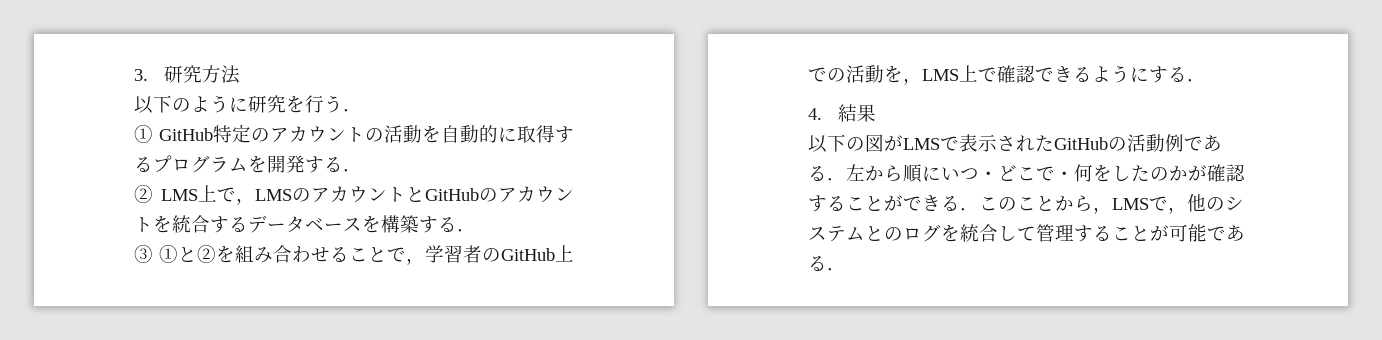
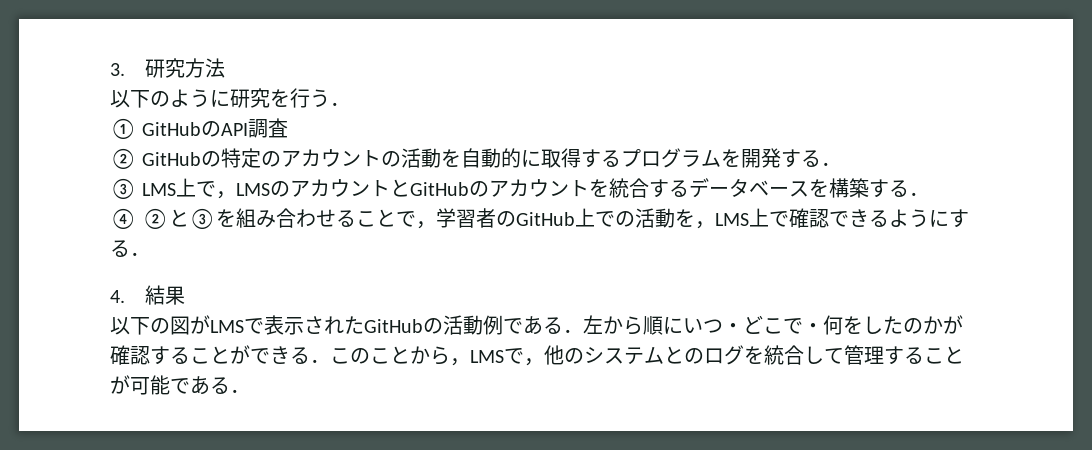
(213, 134) none -> [201,118,289,138] [110,148,222,169] のAPI調査 // ② GitHubの
[134,185,153,203] ② -> [110,178,137,199] ③
[134,245,216,263] ③ ①と② -> [110,208,217,229] ④ ②と③

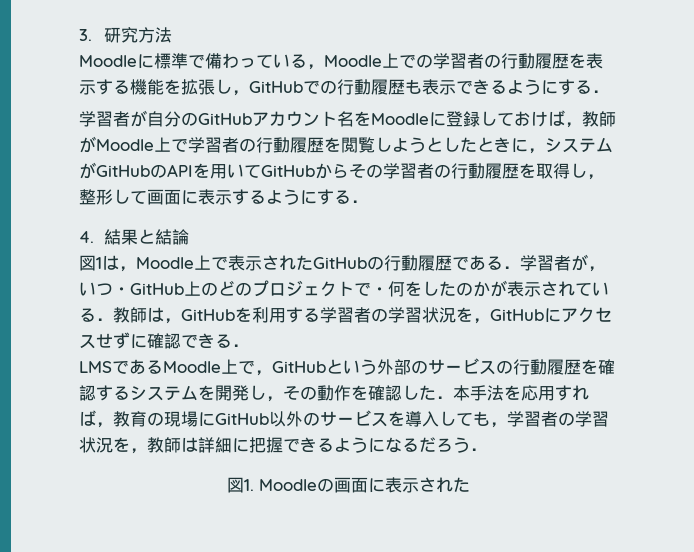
[110,88,350,108] [110,118,289,139] [110,148,842,169] [110,178,930,199] [110,208,870,229] 以下のように研究を行う． // ① GitHubのAPI調査 // ② GitHubの特定のアカウントの活動を自動的に取得するプログラムを開発する． // ③ LMS上で，LMSのアカウントとGitHubのアカウントを統合するデータベースを構築する． // ④ ②と③を組み合わせることで，学習者のGitHub上での活動を，LMS上で確認でき -> [79,53,603,70] [79,79,609,96] [79,110,616,128] [79,136,613,154] [79,162,604,180] [79,189,249,205] Moodleに標準で備わっている，Moodle上での学習者の行動履歴を表示する機能を拡張し，GitHubでの行動履歴も表示できるようにする． // 学習者が自分のGitHubアカウント名をMoodleに登録しておけば，教師がMoodle上で学習者の行動履歴を閲覧しようとしたときに，システムがGitHubのAPIを用いてGitHubからその学習者の行動履歴を取得し，整形して画面に表示す
[110,315,244,335] // 以下の図がLMS -> [138,229,190,245] [79,255,211,272] と結論 // 図1は，Moodle上
[443,315,783,335] 活動例である．左から順にいつ・どこ -> [384,254,605,272] [79,280,354,297] 行動履歴である．学習者が，いつ・GitHub上のどのプロジェクト
[110,345,964,366] [110,375,250,395] 確認することができる．このことから，LMSで，他のシステムとのログを統合して管理することが可能である． -> [507,281,609,297] [79,307,612,324] [79,332,249,349] [79,358,615,376] [79,385,589,402] [79,410,609,428] [79,437,487,454] [226,477,470,493] 表示されている．教師は，GitHubを利用する学習者の学習状況を，GitHubにアクセスせずに確認できる． // LMSであるMoodle上で，GitHubという外部のサービスの行動履歴を確認するシステムを開発し，その動作を確認した．本手法を応用すれば，教育の現場にGitHub以外のサービスを導入しても，学習者の学習状況を，教師は詳細に把握できるようになるだろう． // 図1. Moodleの画面に表示された

